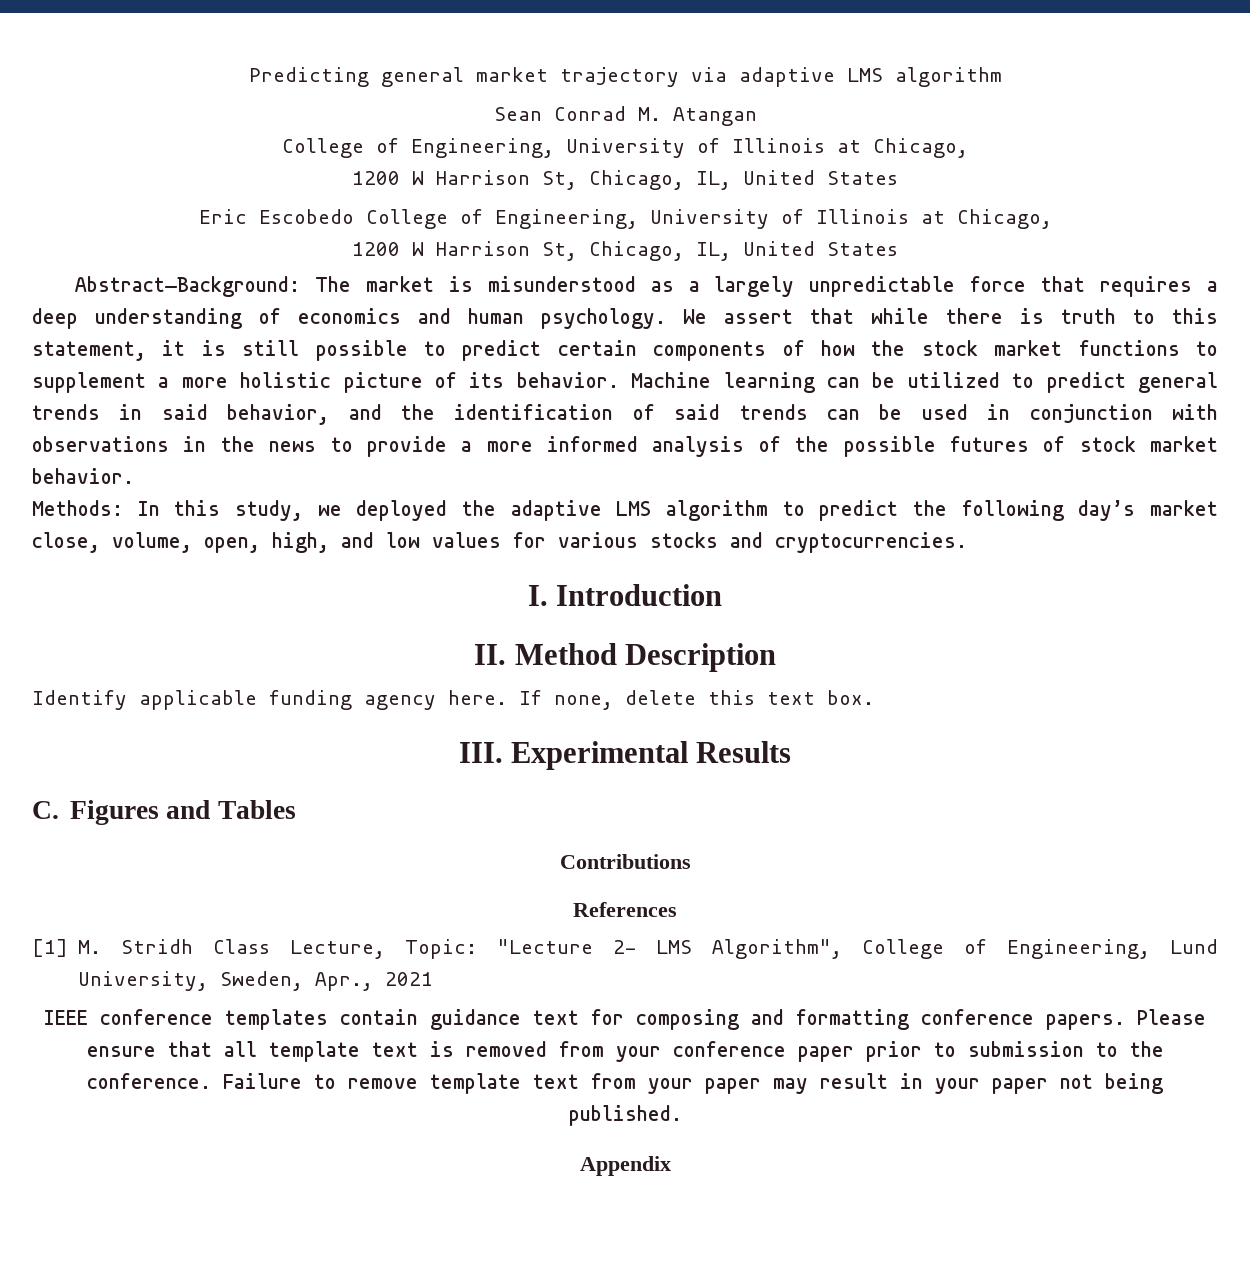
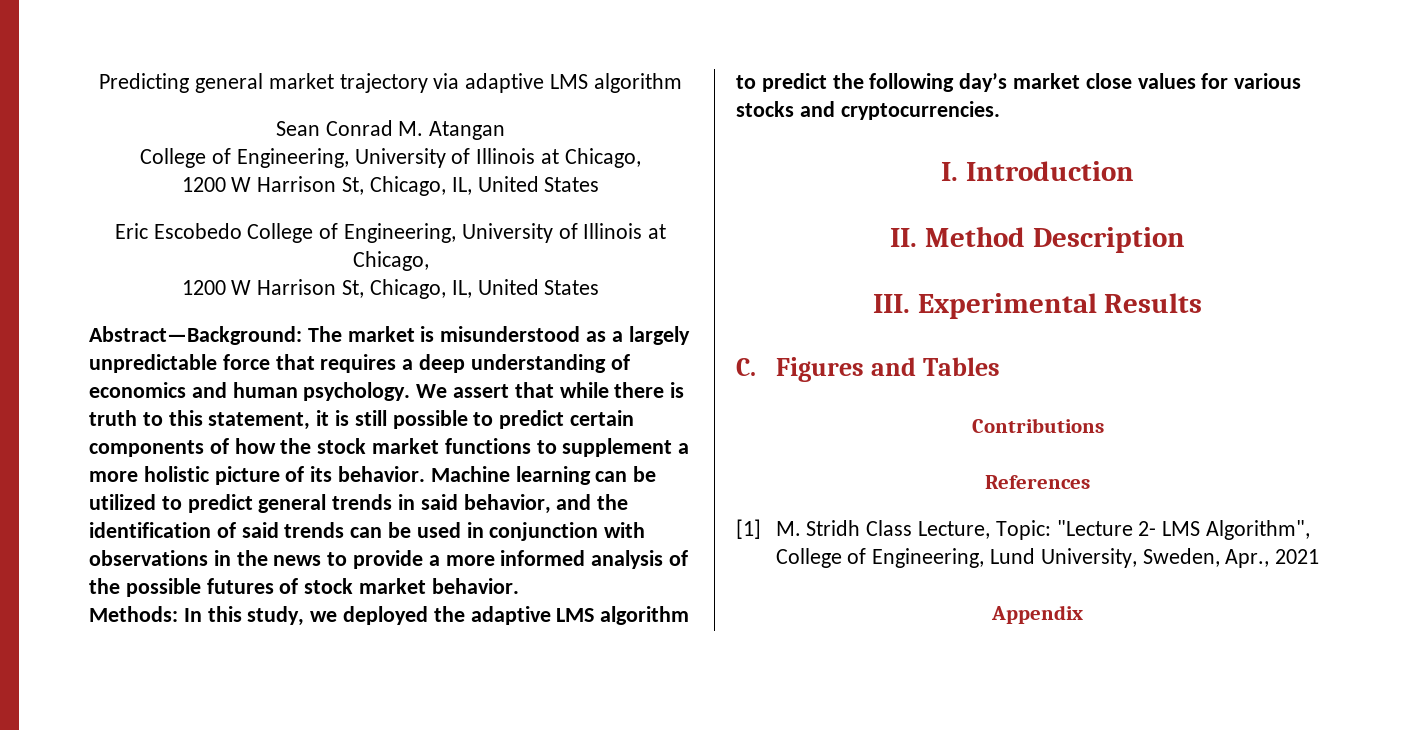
[32,532,420,553] close, volume, open, high, and low -> [1085,73,1132,89] close
[32,690,874,710] // Identify applicable funding agency here. If none, delete this text box. -> (1185, 240) none
[44,1009,1206,1030] [86,1041,1164,1062] [87,1073,1163,1094] [568,1105,682,1126] // IEEE conference templates contain guidance text for composing and formatting conference papers. Please ensure that all template text is removed from your conference paper prior to submission to the conference. Failure to remove template text from your paper may result in your paper not being published. -> (1320, 556) none

